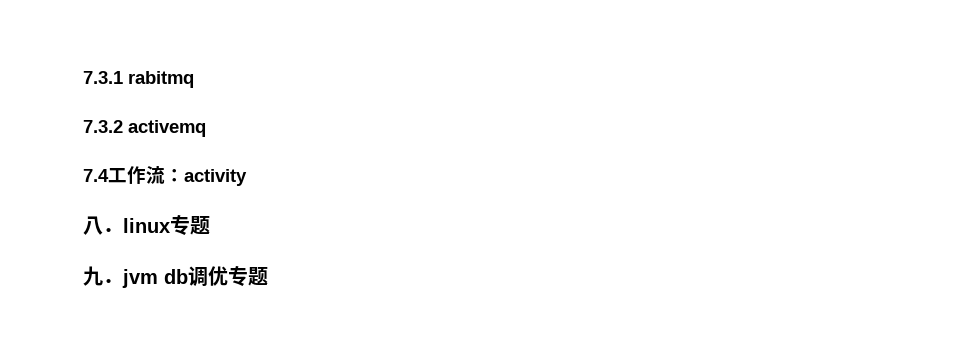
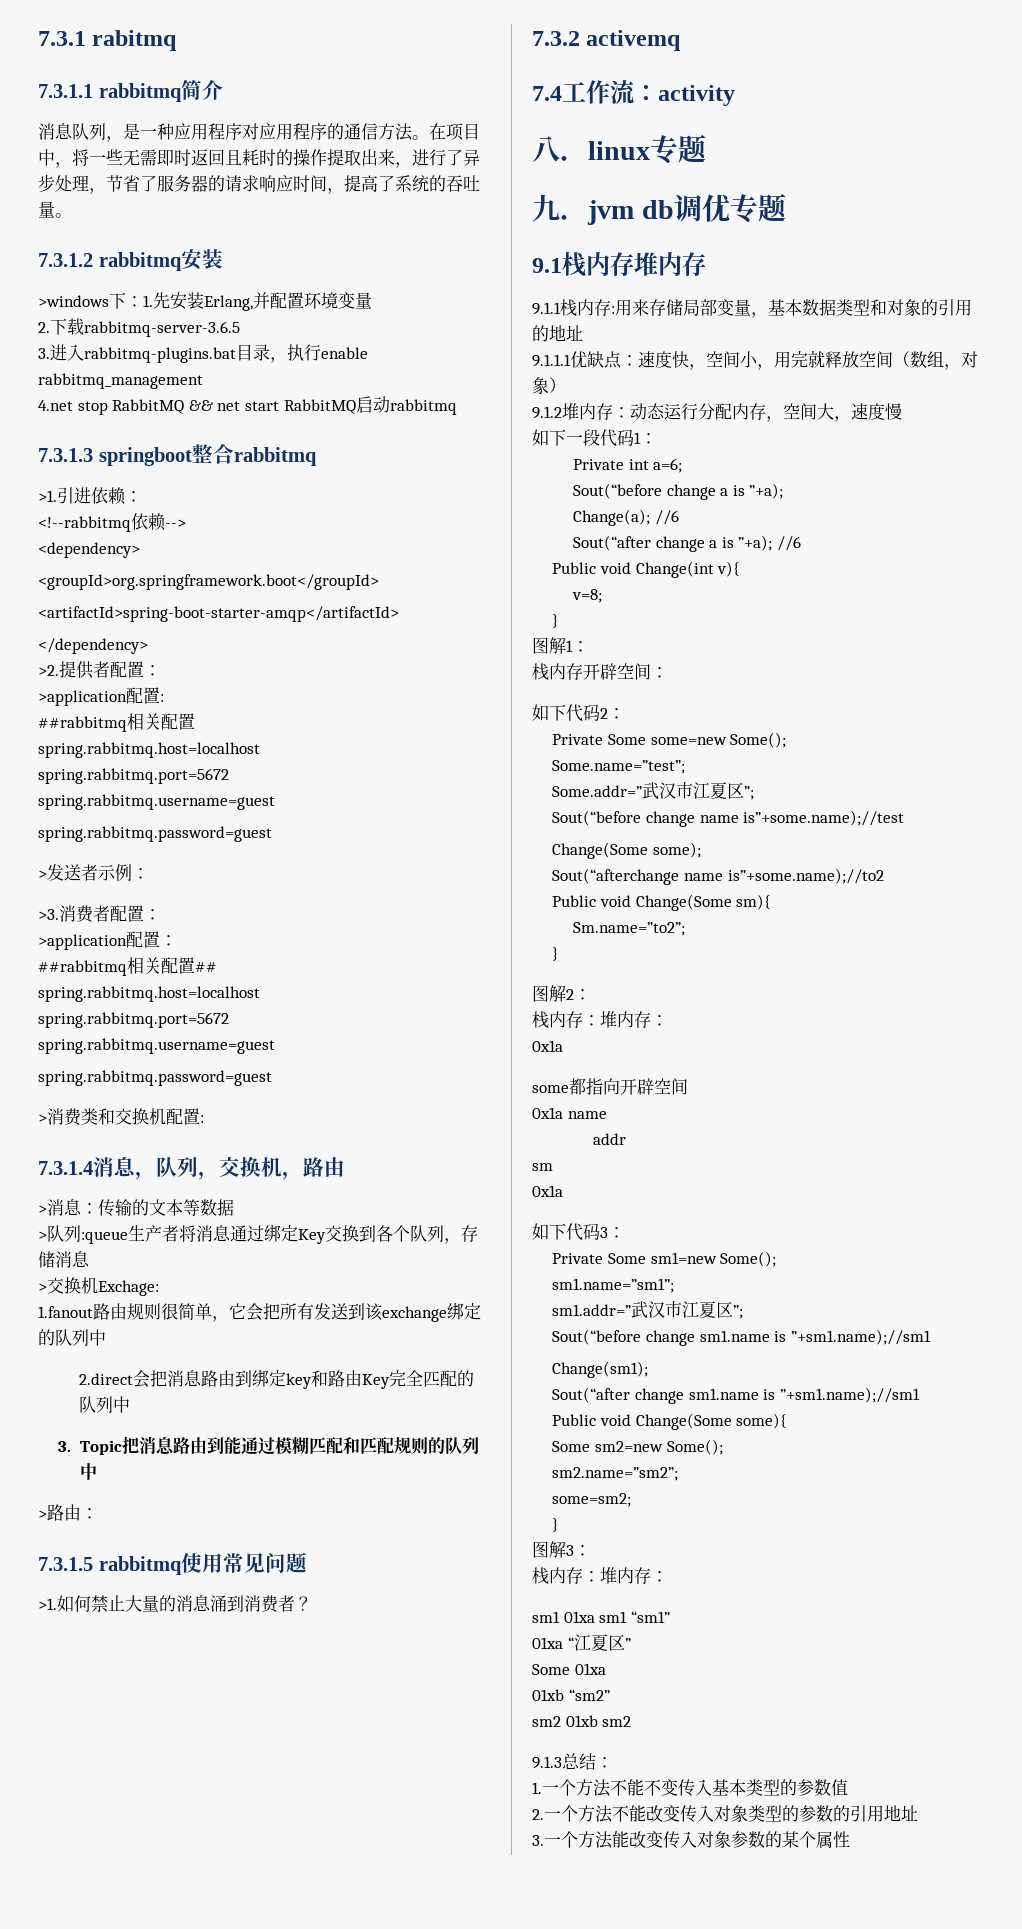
(194, 79) none -> [38,80,223,102] [38,123,480,142] [38,149,480,168] [38,174,480,194] [38,201,72,218] [38,249,223,271] [38,292,372,311] [38,318,240,337] [38,344,368,363] [38,373,203,389] [38,396,457,415] [38,444,317,466] [38,487,142,505] [38,513,186,532] [38,542,140,558] [38,574,379,590] [38,606,399,622] [38,638,148,654] [38,661,161,679] [38,687,164,706] [38,713,195,732] [38,742,260,758] [38,768,229,784] [38,794,275,810] [38,826,272,842] [38,864,149,881] [38,905,161,923] [38,931,177,950] [38,957,217,976] [38,986,260,1002] [38,1012,229,1028] [38,1038,275,1054] [38,1070,272,1086] [38,1108,204,1126] [38,1156,345,1180] [38,1199,234,1217] [38,1224,478,1244] [38,1251,90,1268] [38,1277,159,1296] [38,1302,481,1322] [38,1329,106,1346] [78,1369,474,1389] [78,1396,130,1413] [58,1436,479,1455] [79,1463,97,1480] [38,1504,98,1521] [38,1552,307,1575] [38,1595,312,1613] // 7.3.1.1 rabbitmq简介 // 消息队列，是一种应用程序对应用程序的通信方法。在项目中，将一些无需即时返回且耗时的操作提取出来，进行了异步处理，节省了服务器的请求响应时间，提高了系统的吞吐量。 // 7.3.1.2 rabbitmq安装 // >windows下：1.先安装Erlang,并配置环境变量 // 2.下载rabbitmq-server-3.6.5 // 3.进入rabbitmq-plugins.bat目录，执行enable rabbitmq_management // 4.net stop RabbitMQ && net start RabbitMQ启动rabbitmq // 7.3.1.3 springboot整合rabbitmq // >1.引进依赖： // <!--rabbitmq依赖--> // <dependency> // <groupId>org.springframework.boot</groupId> // <artifactId>spring-boot-starter-amqp</artifactId> // </dependency> // >2.提供者配置： // >application配置: // ##rabbitmq相关配置 // spring.rabbitmq.host=localhost // spring.rabbitmq.port=5672 // spring.rabbitmq.username=guest // spring.rabbitmq.password=guest // >发送者示例： // >3.消费者配置： // >application配置： // ##rabbitmq相关配置## // spring.rabbitmq.host=localhost // spring.rabbitmq.port=5672 // spring.rabbitmq.username=guest // spring.rabbitmq.password=guest // >消费类和交换机配置: // 7.3.1.4消息，队列，交换机，路由 // >消息：传输的文本等数据 // >队列:queue生产者将消息通过绑定Key交换到各个队列，存储消息 // >交换机Exchage: // 1.fanout路由规则很简单，它会把所有发送到该exchange绑定的队列中 // 2.direct会把消息路由到绑定key和路由Key完全匹配的队列中 // 3. Topic把消息路由到能通过模糊匹配和匹配规则的队列中 // >路由： // 7.3.1.5 rabbitmq使用常见问题 // >1.如何禁止大量的消息涌到消费者？
(268, 276) none -> [532,252,706,277] [532,299,972,318] [532,325,583,342] [532,350,978,370] [532,377,566,394] [532,403,902,422] [532,429,657,447] [572,458,683,473] [572,483,784,500] [572,509,679,526] [572,535,801,552] [552,561,741,578] [571,589,602,603] [552,614,560,628] [532,637,589,654] [532,663,668,680] [532,704,625,722] [552,732,787,748] [552,760,686,774] [552,782,755,800] [552,810,905,827] [552,842,702,859] [552,868,884,885] [552,894,772,911] [572,922,685,936] [552,947,560,961] [532,985,591,1002] [532,1011,668,1028] [532,1040,563,1052] [532,1078,688,1095] [532,1107,607,1119] [593,1133,627,1145] [532,1163,553,1171] [532,1185,563,1197] [532,1223,625,1241] [552,1251,777,1267] [552,1278,675,1293] [552,1301,744,1319] [552,1329,931,1346] [552,1361,649,1378] [552,1387,920,1404] [552,1413,788,1430] [552,1439,723,1455] [552,1467,679,1481] [552,1493,632,1507] [552,1518,560,1532] [532,1541,591,1558] [532,1567,668,1584] [532,1611,670,1623] [532,1634,631,1651] [532,1663,606,1675] [532,1689,610,1701] [532,1715,632,1727] [532,1753,613,1770] [532,1779,848,1797] [532,1805,918,1823] [532,1831,850,1849] // 9.1栈内存堆内存 // 9.1.1栈内存:用来存储局部变量，基本数据类型和对象的引用的地址 // 9.1.1.1优缺点：速度快，空间小，用完就释放空间（数组，对象） // 9.1.2堆内存：动态运行分配内存，空间大，速度慢 // 如下一段代码1： // Private int a=6; // Sout(“before change a is ”+a); // Change(a); //6 // Sout(“after change a is ”+a); //6 // Public void Change(int v){ // v=8; // } // 图解1： // 栈内存开辟空间： // 如下代码2： // Private Some some=new Some(); // Some.name=”test”; // Some.addr=”武汉市江夏区”; // Sout(“before change name is”+some.name);//test // Change(Some some); // Sout(“afterchange name is”+some.name);//to2 // Public void Change(Some sm){ // Sm.name=”to2”; // } // 图解2： // 栈内存：堆内存： // 0x1a // some都指向开辟空间 // 0x1a name // addr // sm // 0x1a // 如下代码3： // Private Some sm1=new Some(); // sm1.name=”sm1”; // sm1.addr=”武汉市江夏区”; // Sout(“before change sm1.name is ”+sm1.name);//sm1 // Change(sm1); // Sout(“after change sm1.name is ”+sm1.name);//sm1 // Public void Change(Some some){ // Some sm2=new Some(); // sm2.name=”sm2”; // some=sm2; // } // 图解3： // 栈内存：堆内存： // sm1 01xa sm1 “sm1” // 01xa “江夏区” // Some 01xa // 01xb “sm2” // sm2 01xb sm2 // 9.1.3总结： // 1.一个方法不能不变传入基本类型的参数值 // 2.一个方法不能改变传入对象类型的参数的引用地址 // 3.一个方法能改变传入对象参数的某个属性

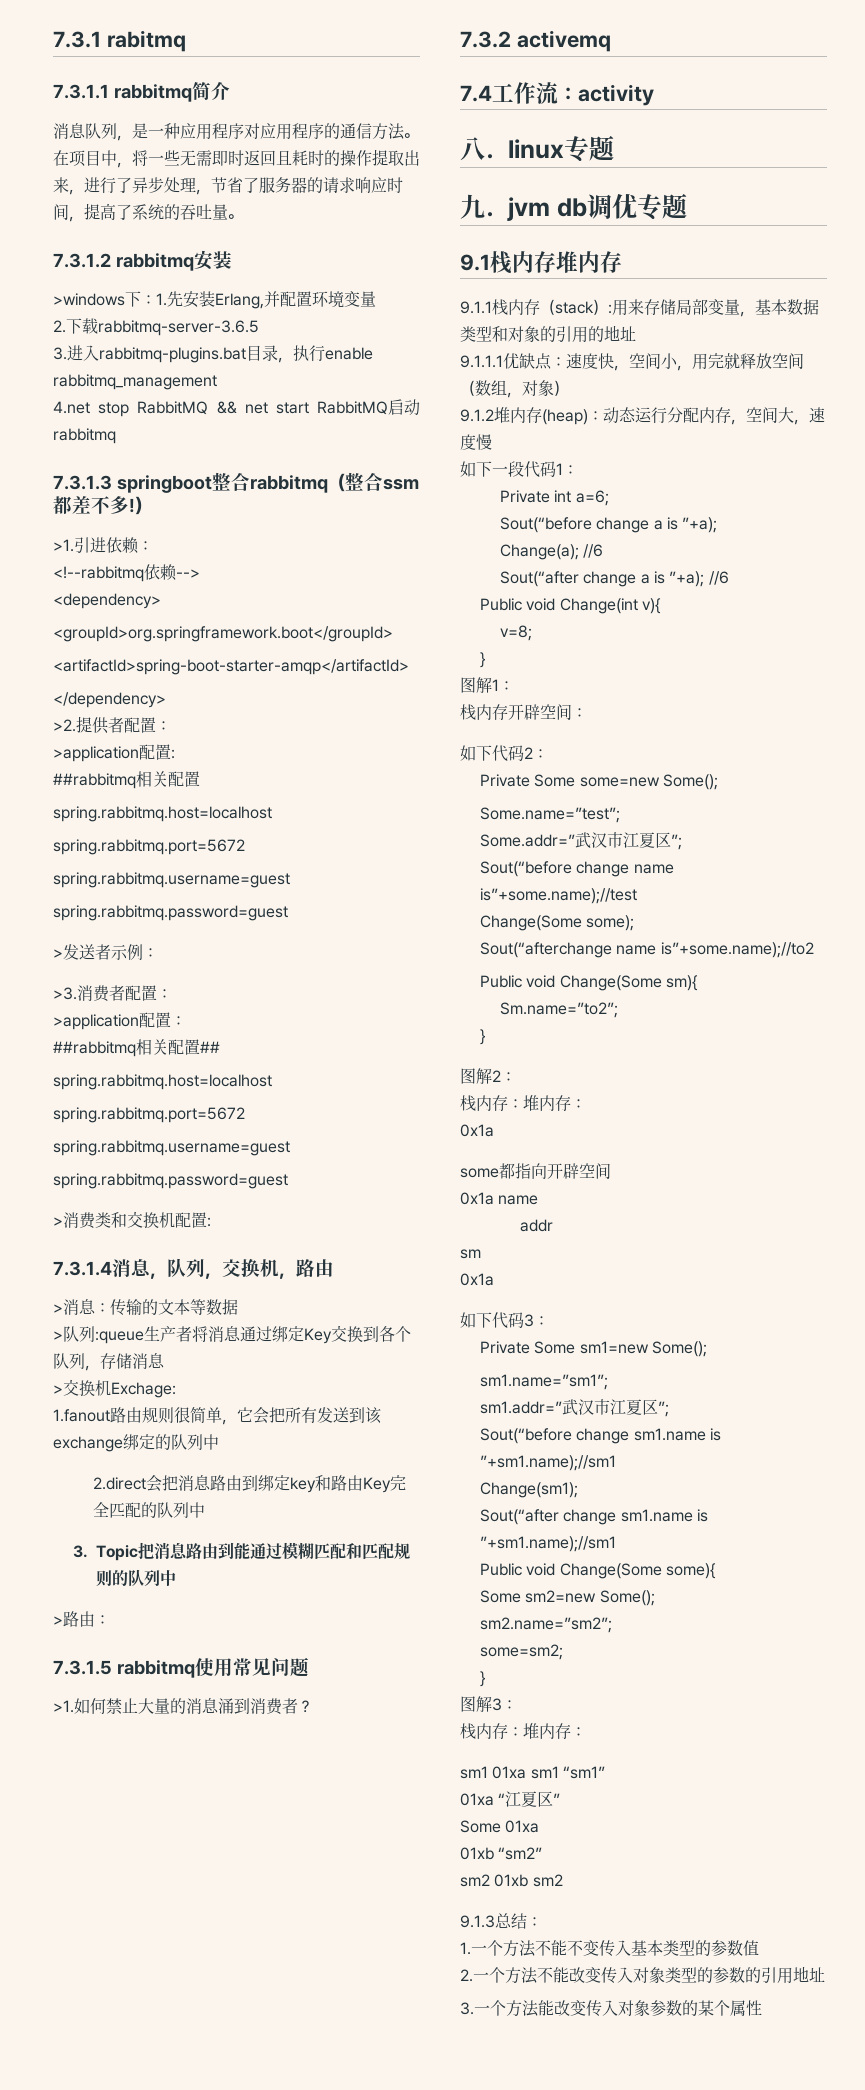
(317, 456) none -> [327,472,419,492] [53,496,152,515] （整合ssm都差不多!）
(611, 307) none -> [540,299,608,315] （stack）
(613, 411) none -> [542,409,588,425] (heap)

